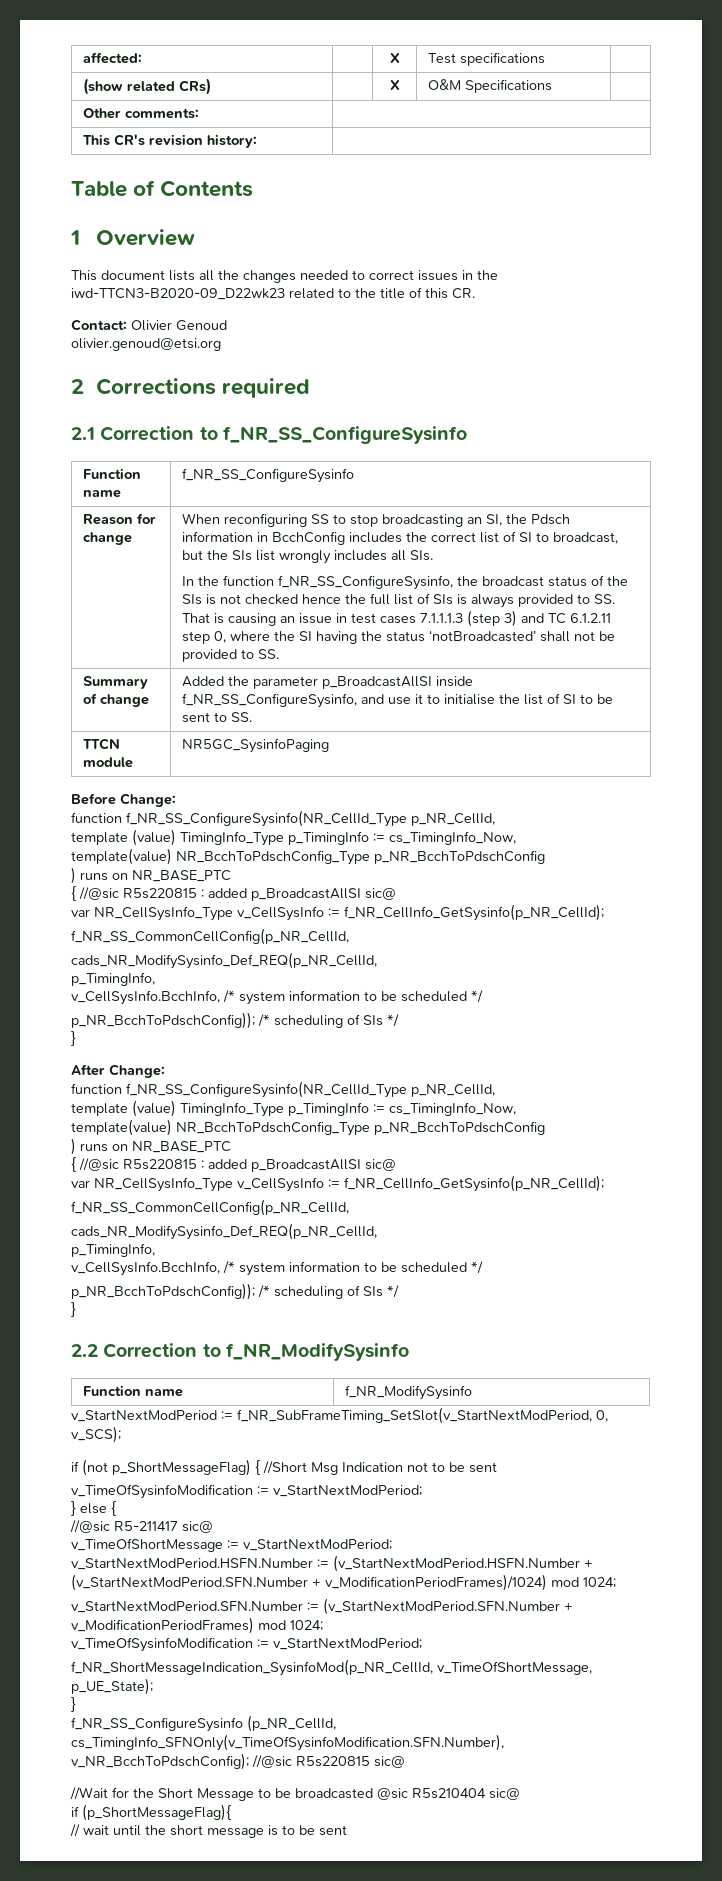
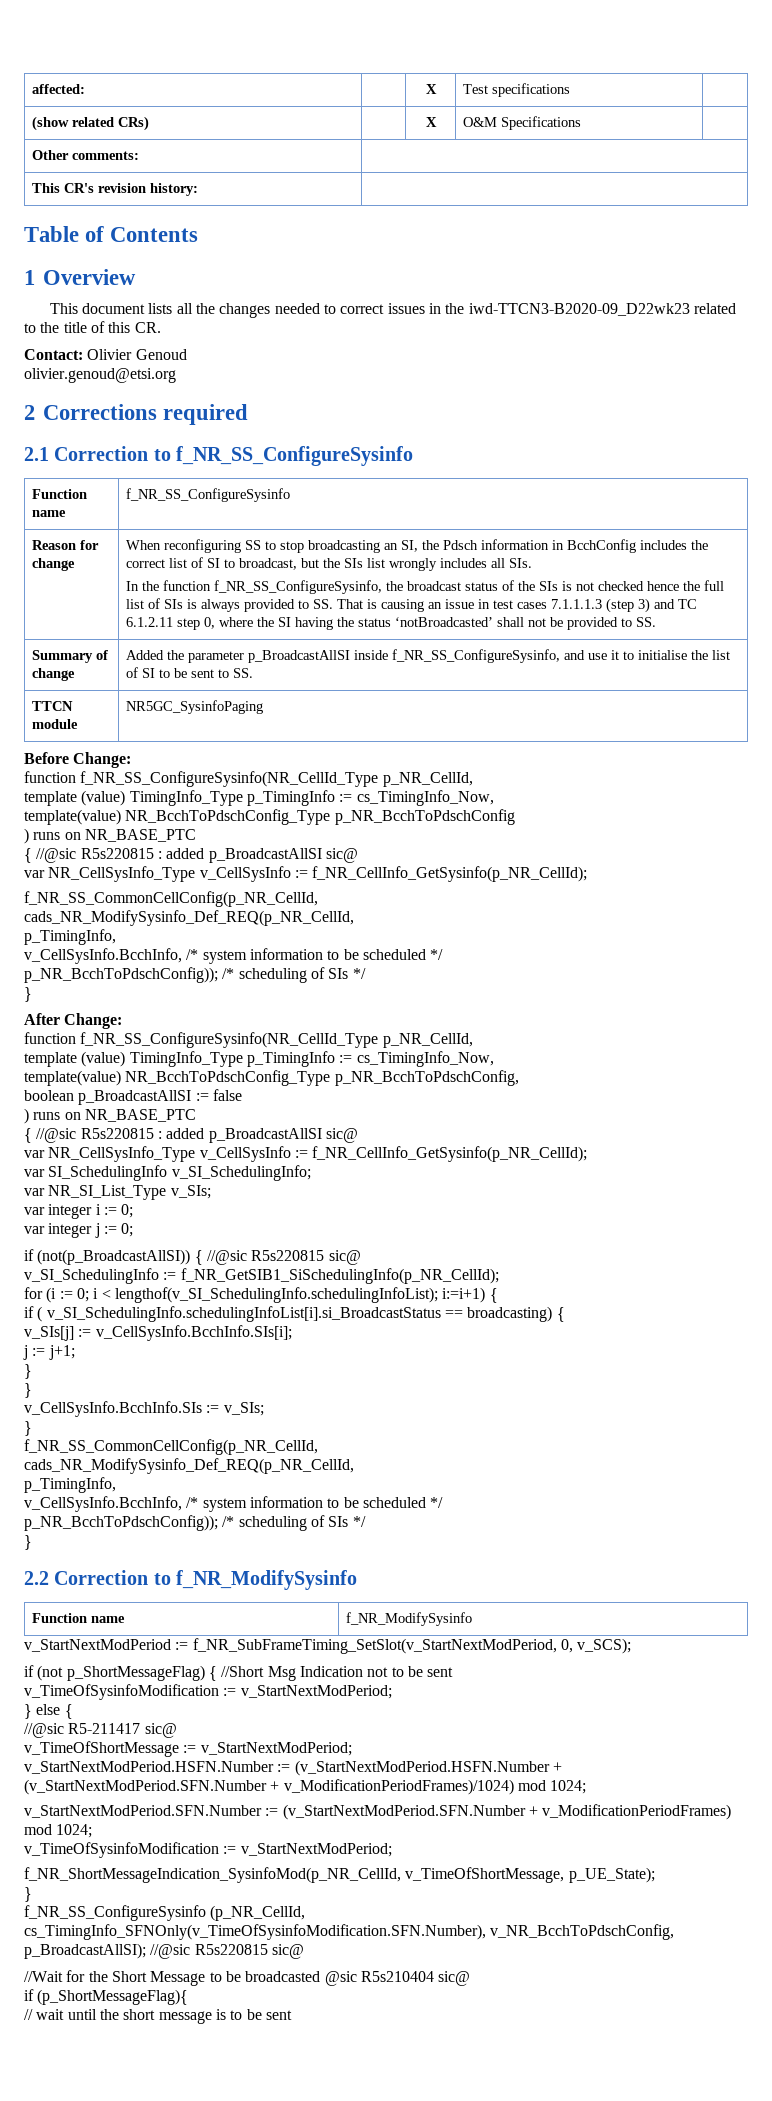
[374,1121,545,1135] p_NR_BcchToPdschConfig -> [334,1070,519,1086] [24,1089,242,1105] p_NR_BcchToPdschConfig, // boolean p_BroadcastAllSI := false
(604, 1183) none -> [24,1165,311,1181] [24,1185,211,1200] [24,1204,134,1219] [24,1223,134,1238] [24,1249,361,1265] [24,1268,499,1284] [24,1287,498,1303] [24,1306,565,1322] [24,1325,292,1341] [23,1345,75,1360] [24,1364,32,1379] [24,1383,32,1398] [24,1401,264,1417] [24,1421,32,1436] // var SI_SchedulingInfo v_SI_SchedulingInfo; // var NR_SI_List_Type v_SIs; // var integer i := 0; // var integer j := 0; // if (not(p_BroadcastAllSI)) { //@sic R5s220815 sic@ // v_SI_SchedulingInfo := f_NR_GetSIB1_SiSchedulingInfo(p_NR_CellId); // for (i := 0; i < lengthof(v_SI_SchedulingInfo.schedulingInfoList); i:=i+1) { // if ( v_SI_SchedulingInfo.schedulingInfoList[i].si_BroadcastStatus == broadcasting) { // v_SIs[j] := v_CellSysInfo.BcchInfo.SIs[i]; // j := j+1; // } // } // v_CellSysInfo.BcchInfo.SIs := v_SIs; // }
[71,1753,249,1770] v_NR_BcchToPdschConfig); -> [490,1924,675,1940] [24,1943,146,1959] v_NR_BcchToPdschConfig, p_BroadcastAllSI);

